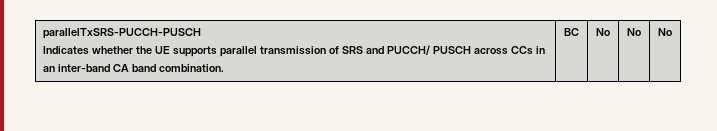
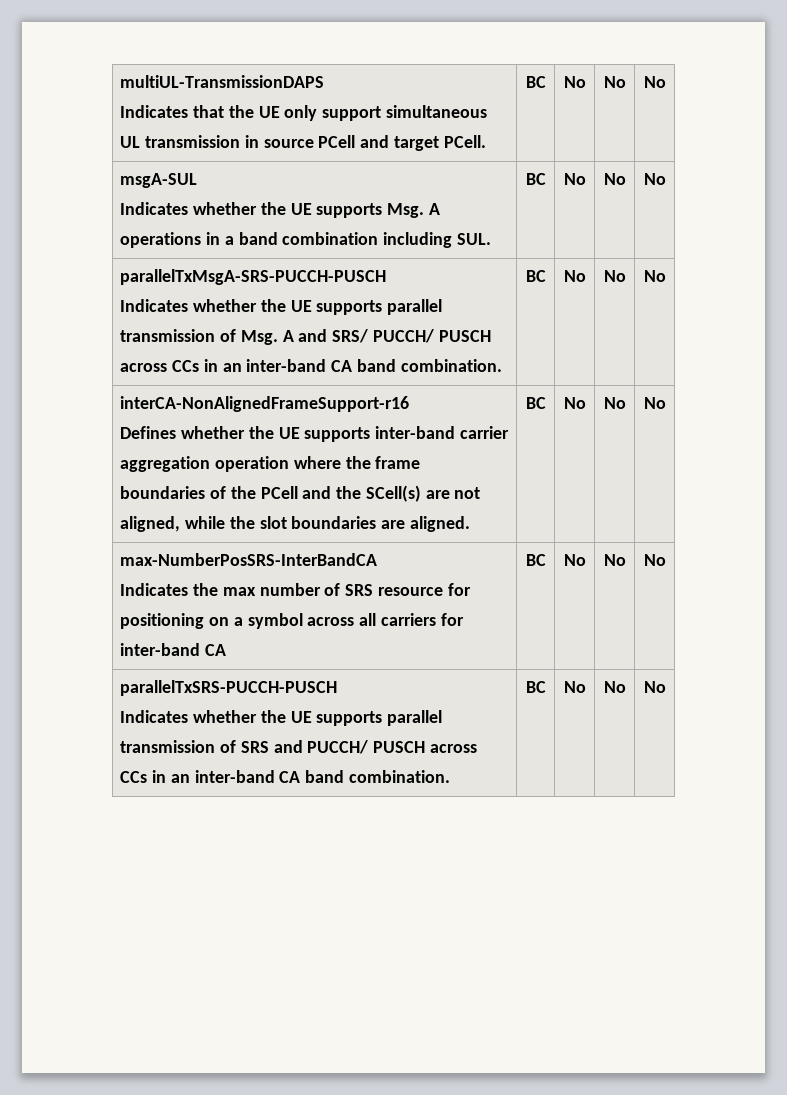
(43, 33) none -> [120,75,325,88] [120,105,487,121] [120,135,486,151] [525,76,546,88] [563,76,586,88] [603,76,626,88] [643,76,666,88] [120,173,198,188] [120,202,440,218] [120,232,491,248] [525,173,546,185] [563,173,586,185] [603,173,626,185] [643,173,666,185] [120,269,387,285] [120,299,443,315] [120,329,491,345] [120,359,502,372] [525,270,546,282] [563,270,586,282] [603,270,626,282] [643,270,666,282] [120,396,410,412] [120,426,509,442] [120,456,421,472] [120,485,481,502] [120,516,470,532] [525,397,546,409] [563,397,586,409] [603,397,626,409] [643,397,666,409] [120,553,378,566] [120,583,471,596] [120,613,464,629] [120,643,227,656] [525,554,546,566] [563,554,586,566] [603,554,626,566] [643,554,666,566] multiUL-TransmissionDAPS // Indicates that the UE only support simultaneous UL transmission in source PCell and target PCell. | BC | No | No | No // msgA-SUL // Indicates whether the UE supports Msg. A operations in a band combination including SUL. | BC | No | No | No // parallelTxMsgA-SRS-PUCCH-PUSCH // Indicates whether the UE supports parallel transmission of Msg. A and SRS/ PUCCH/ PUSCH across CCs in an inter-band CA band combination. | BC | No | No | No // interCA-NonAlignedFrameSupport-r16 // Defines whether the UE supports inter-band carrier aggregation operation where the frame boundaries of the PCell and the SCell(s) are not aligned, while the slot boundaries are aligned. | BC | No | No | No // max-NumberPosSRS-InterBandCA // Indicates the max number of SRS resource for positioning on a symbol across all carriers for inter-band CA | BC | No | No | No //

